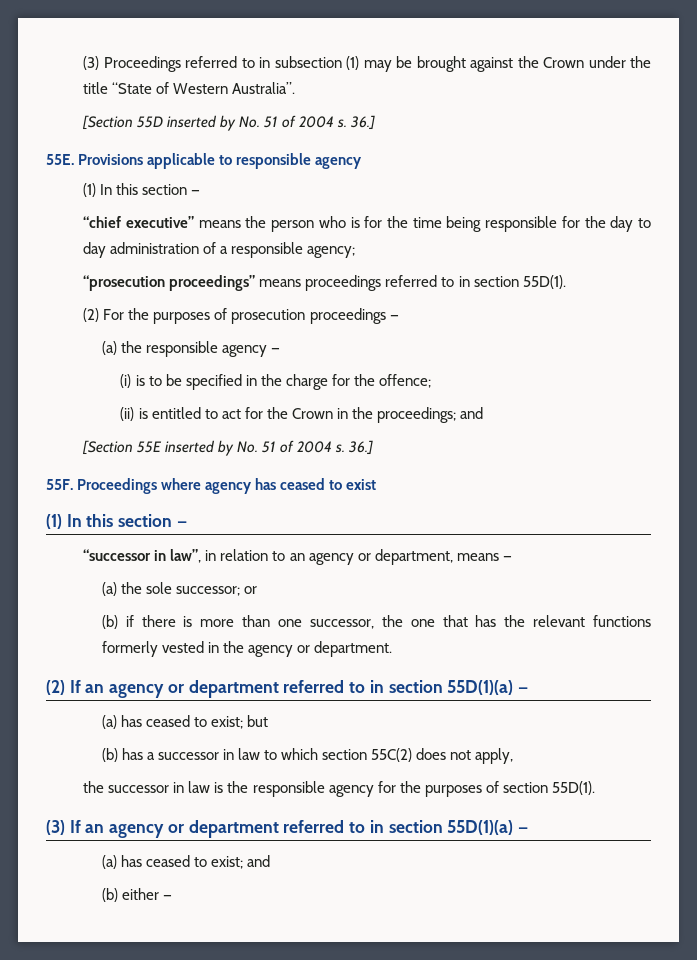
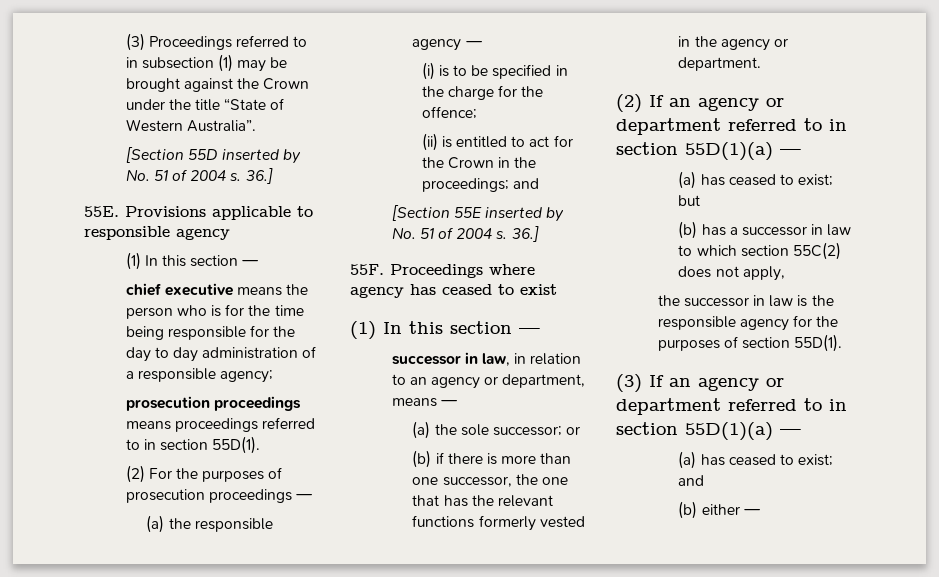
[83,216,194,228] “chief executive” -> [125,283,233,296] chief executive
[83,275,256,291] “prosecution proceedings” -> [125,396,301,411] prosecution proceedings
[83,549,202,563] “successor in law”, -> [391,352,510,366] successor in law,

